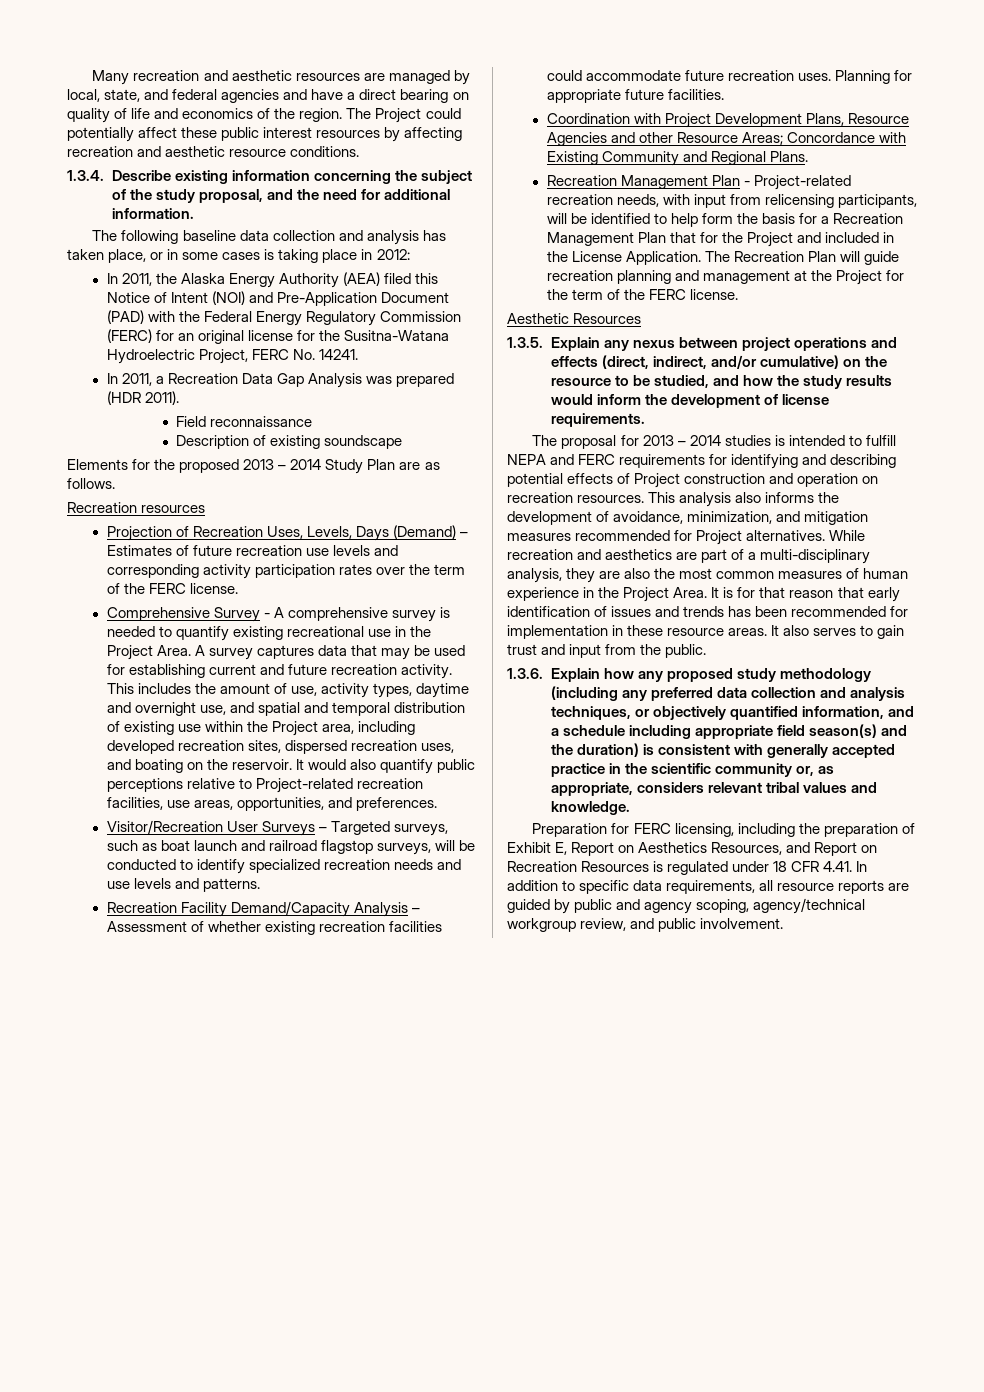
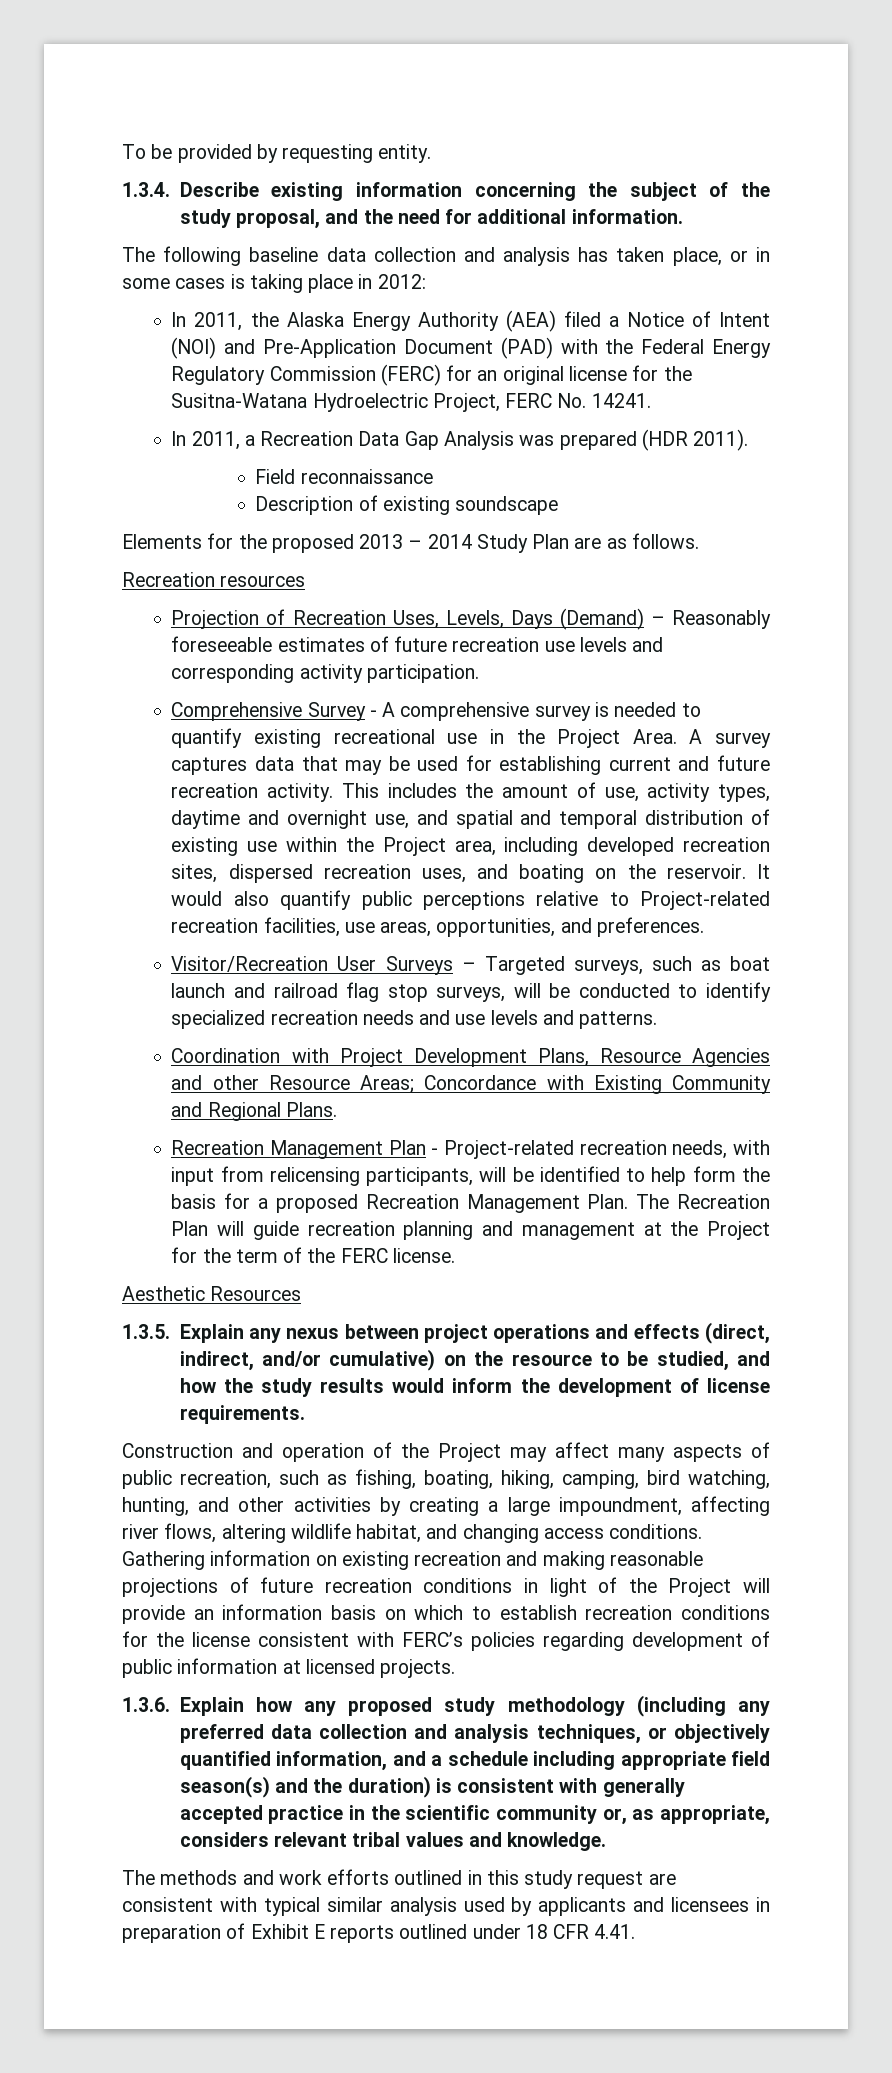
[92,70,470,85] [67,89,469,103] [67,108,461,123] [67,127,463,142] [67,146,360,157] Many recreation and aesthetic resources are managed by local, state, and federal agencies and have a direct bearing on quality of life and economics of the region. The Project could potentially affect these public interest resources by affecting recreation and aesthetic resource conditions. -> [122,144,432,163] To be provided by requesting entity.
[415,273,439,284] this -> [608,316,619,327] a
[106,545,172,556] Estimates -> [672,610,772,629] [171,636,365,652] Reasonably foreseeable estimates
[254,564,465,578] [106,583,238,594] participation rates over the term of the FERC license. -> [366,664,479,683] participation.
[320,840,373,854] flagstop -> [346,982,428,1002] flag stop
[106,901,420,917] [106,921,442,935] [546,70,912,84] [546,89,724,103] // Recreation Facility Demand/Capacity Analysis – Assessment of whether existing recreation facilities could accommodate future recreation uses. Planning for appropriate future facilities. -> (658, 1020) none
[833,213,904,224] [546,232,895,247] [546,251,701,265] Recreation Management Plan that for the Project and included in the License Application. -> [275,1194,629,1213] proposed Recreation Management Plan.
[532,435,896,449] [507,454,897,469] [507,473,879,488] [507,492,840,507] [507,511,869,525] [507,530,866,545] [507,549,871,564] [507,568,909,583] [507,587,900,602] [507,606,909,617] [507,625,905,639] [507,644,707,658] The proposal for 2013 – 2014 studies is intended to fulfill NEPA and FERC requirements for identifying and describing potential effects of Project construction and operation on recreation resources. This analysis also informs the development of avoidance, minimization, and mitigation measures recommended for Project alternatives. While recreation and aesthetics are part of a multi-disciplinary analysis, they are also the most common measures of human experience in the Project Area. It is for that reason that early identification of issues and trends has been recommended for implementation in these resource areas. It also serves to gain trust and input from the public. -> [122,1442,770,1462] [122,1469,770,1489] [122,1496,770,1516] [122,1523,703,1543] [122,1550,703,1570] [122,1577,771,1597] [122,1604,771,1624] [122,1631,770,1651] [122,1658,456,1678] Construction and operation of the Project may affect many aspects of public recreation, such as fishing, boating, hiking, camping, bird watching, hunting, and other activities by creating a large impoundment, affecting river flows, altering wildlife habitat, and changing access conditions. Gathering information on existing recreation and making reasonable projections of future recreation conditions in light of the Project will provide an information basis on which to establish recreation conditions for the license consistent with FERC’s policies regarding development of public information at licensed projects.
[532,823,915,837] [507,842,878,856] [507,861,868,875] [507,880,910,894] [507,898,866,914] [507,918,784,932] Preparation for FERC licensing, including the preparation of Exhibit E, Report on Aesthetics Resources, and Report on Recreation Resources is regulated under 18 CFR 4.41. In addition to specific data requirements, all resource reports are guided by public and agency scoping, agency/technical workgroup review, and public involvement. -> [122,1869,676,1889] [122,1897,770,1916] [122,1923,636,1943] The methods and work efforts outlined in this study request are consistent with typical similar analysis used by applicants and licensees in preparation of Exhibit E reports outlined under 18 CFR 4.41.

